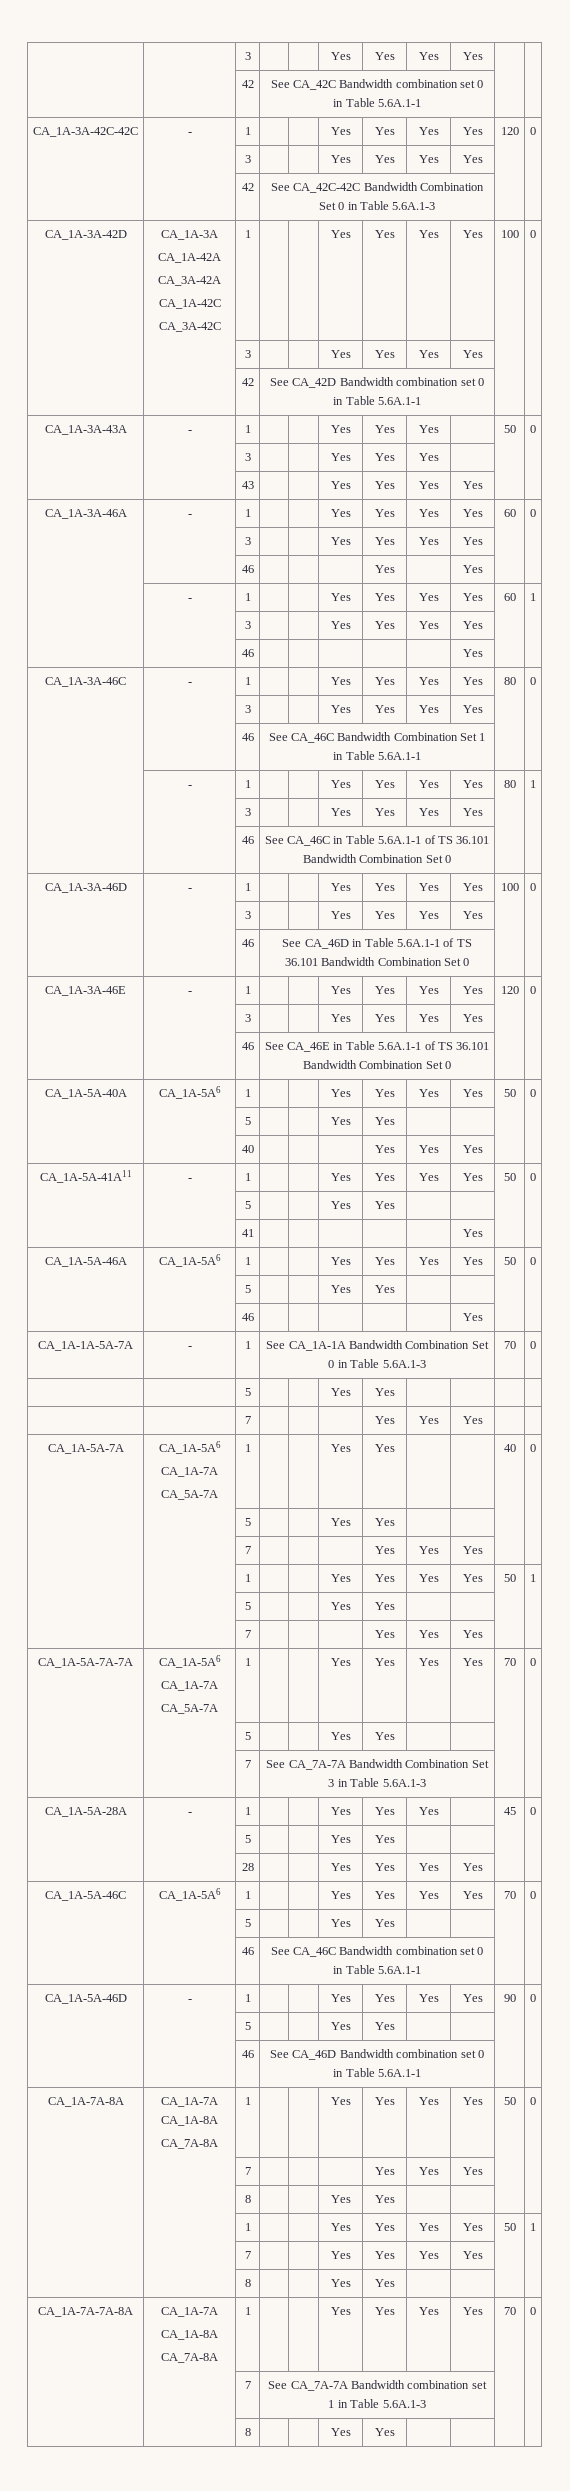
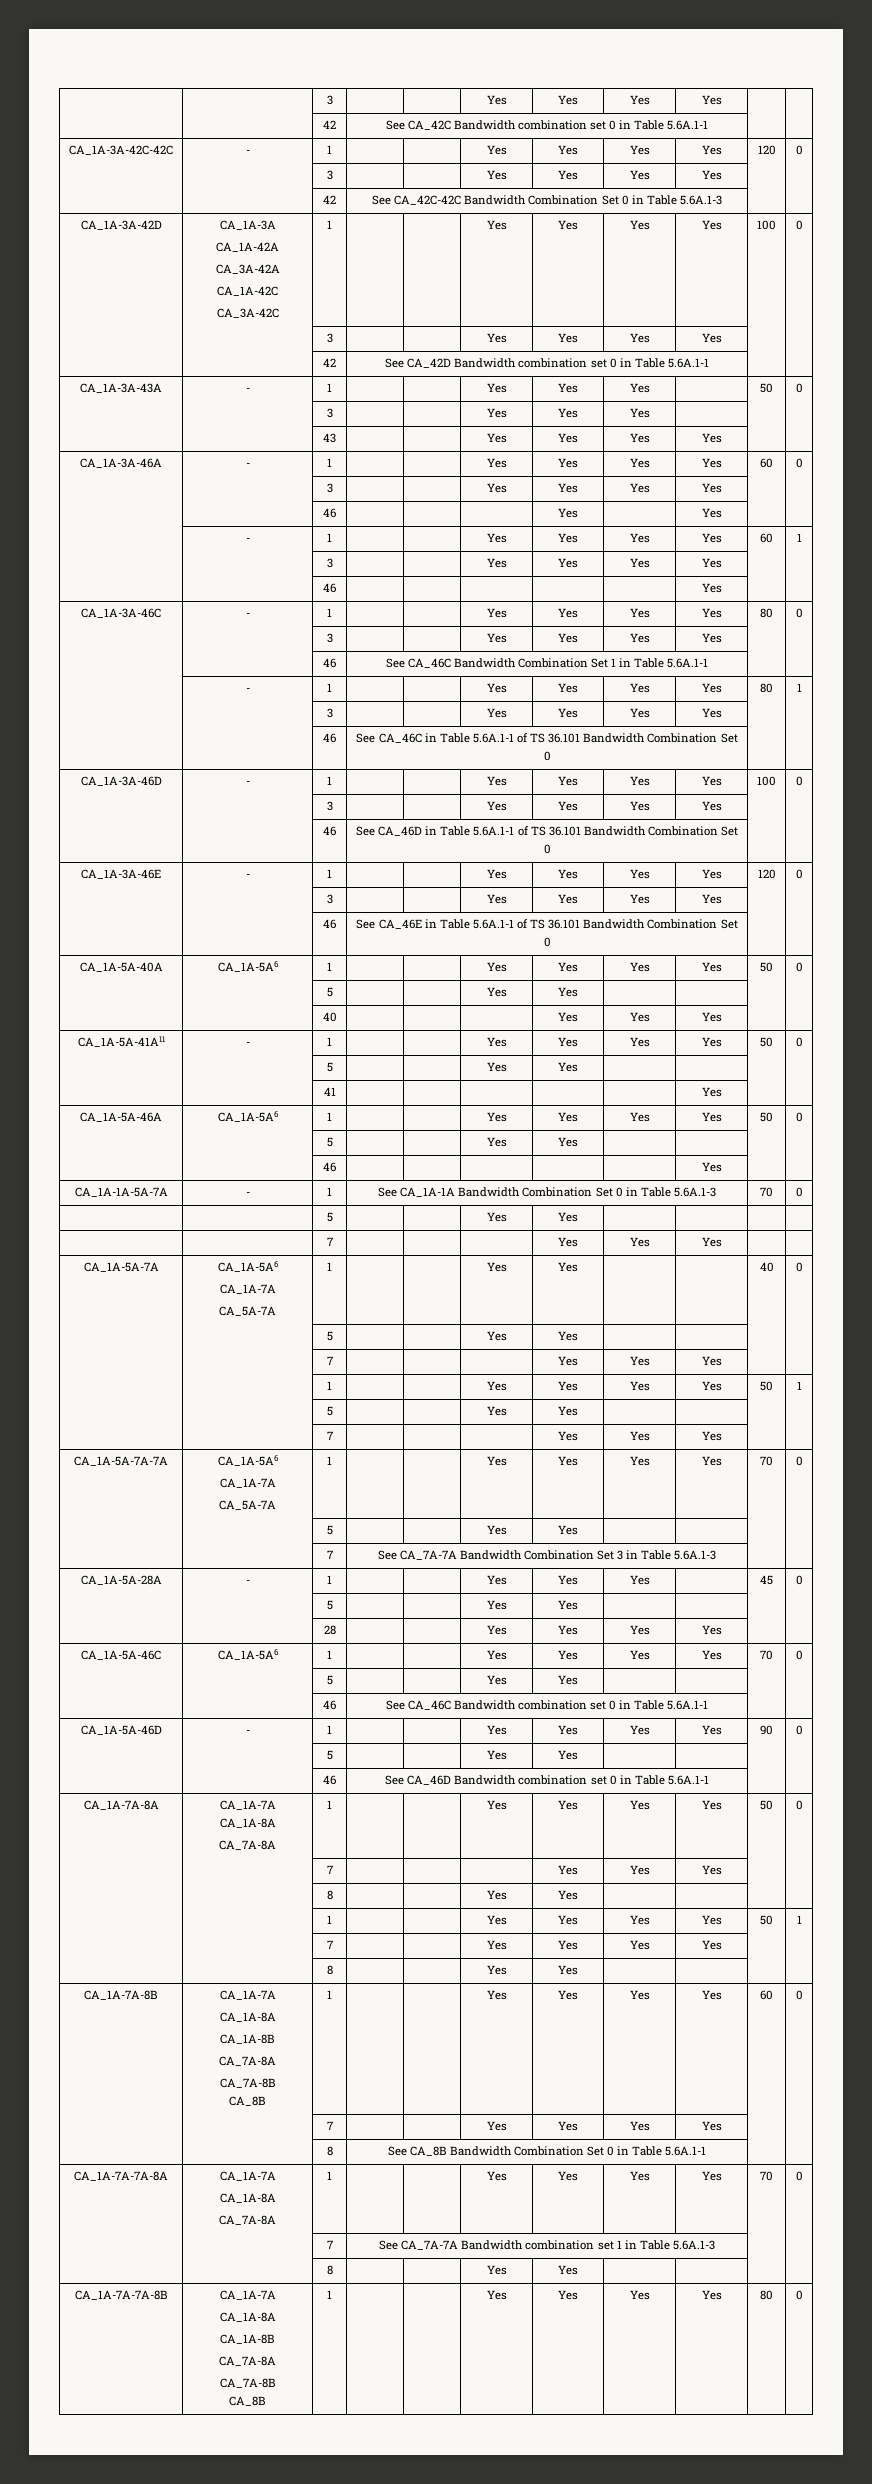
(395, 2283) none -> [84,1990,158,2000] [219,1990,276,2000] [219,2012,276,2022] [220,2034,275,2044] [219,2056,276,2066] [219,2078,276,2088] [229,2096,266,2106] [327,1990,332,1999] [486,1990,507,2000] [558,1990,578,2000] [629,1990,650,2000] [701,1990,722,2000] [760,1990,773,2000] [795,1990,803,2000] [326,2121,333,2130] [486,2121,507,2131] [558,2121,578,2131] [629,2121,650,2131] [701,2121,722,2131] [326,2146,333,2156] [387,2146,707,2156] // CA_1A-7A-8B | CA_1A-7A // CA_1A-8A // CA_1A-8B // CA_7A-8A // CA_7A-8B // CA_8B | 1 | | | Yes | Yes | Yes | Yes | 60 | 0 // | | 7 | | | Yes | Yes | Yes | Yes | | // | | 8 | See CA_8B Bandwidth Combination Set 0 in Table 5.6A.1-1 | |
(395, 2432) none -> [74,2290,168,2300] [219,2290,276,2300] [219,2312,276,2322] [220,2334,275,2344] [219,2356,276,2366] [219,2378,276,2388] [229,2396,266,2406] [327,2290,332,2299] [486,2290,507,2300] [558,2290,578,2300] [629,2290,650,2300] [701,2290,722,2300] [760,2290,773,2300] [795,2290,803,2300] // CA_1A-7A-7A-8B | CA_1A-7A // CA_1A-8A // CA_1A-8B // CA_7A-8A // CA_7A-8B // CA_8B | 1 | | | Yes | Yes | Yes | Yes | 80 | 0

